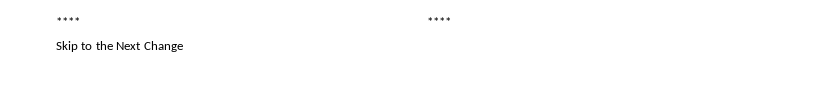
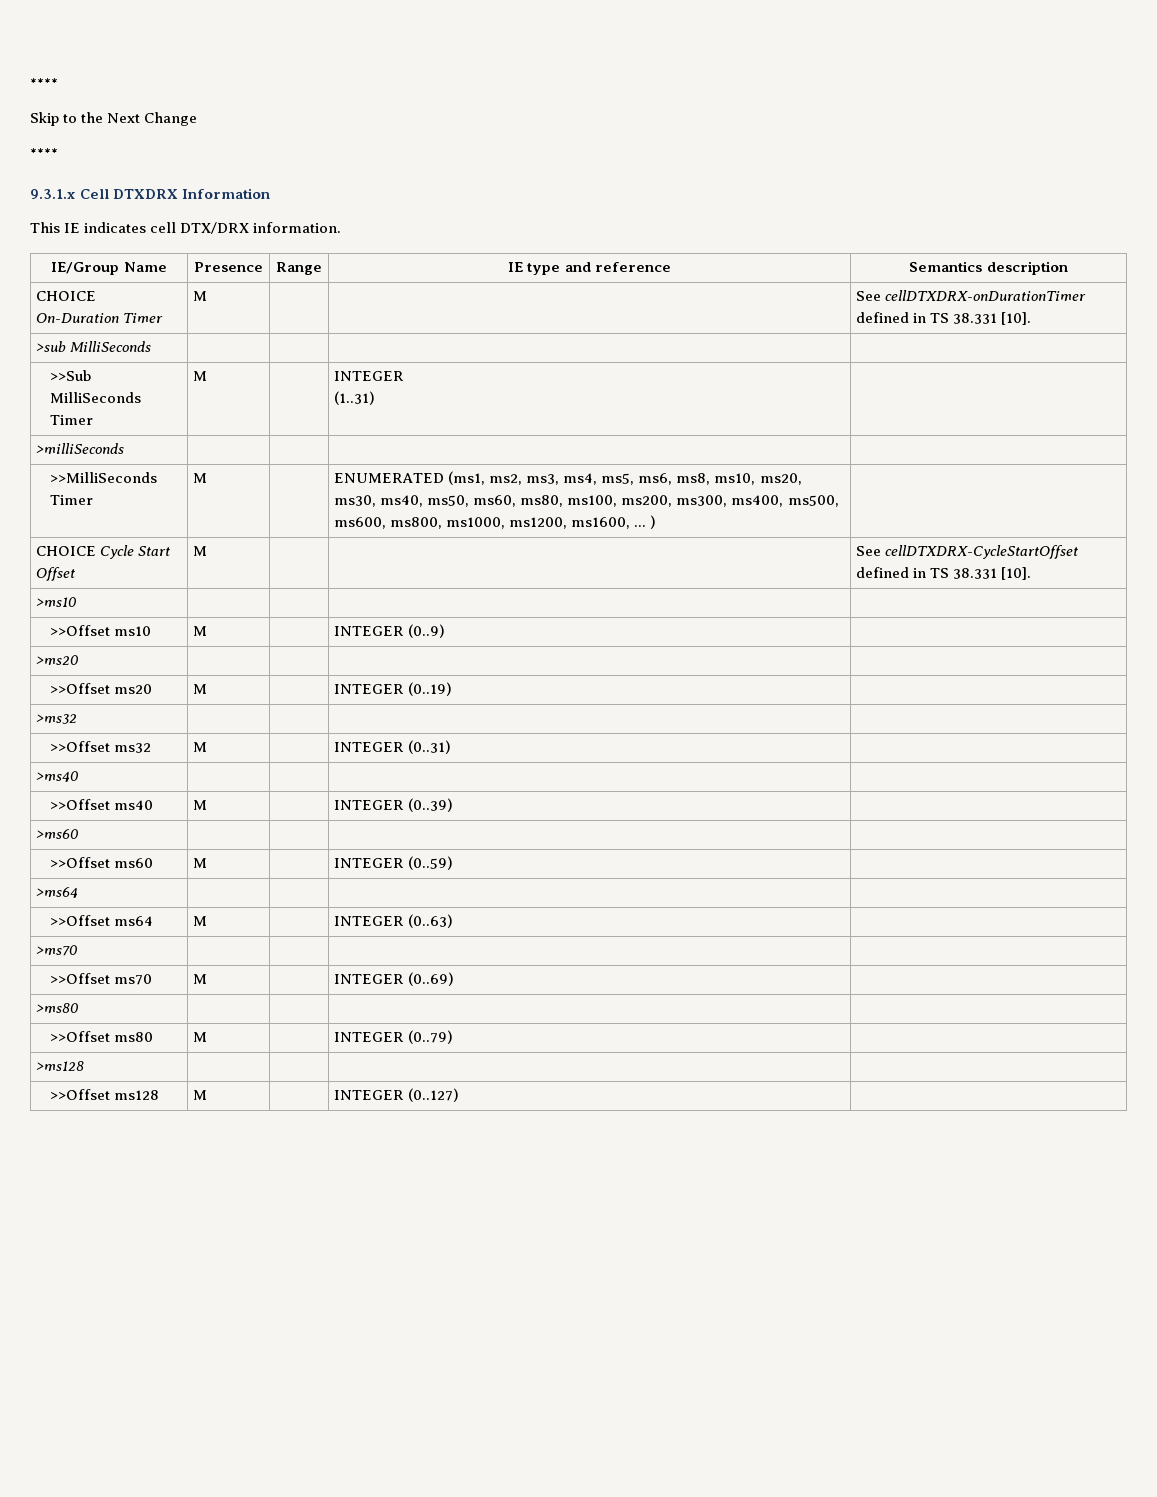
(451, 21) none -> [30,188,271,199] [30,222,342,234] [51,262,167,275] [194,262,263,272] [276,262,322,275] [508,262,671,275] [909,261,1068,275] [36,291,97,301] [36,313,164,323] [193,291,208,301] [856,290,1087,301] [856,312,1032,325] [36,341,152,352] [50,370,92,381] [50,392,142,403] [50,415,94,425] [193,371,208,381] [334,371,405,381] [334,391,376,405] [36,443,125,454] [50,472,158,483] [50,495,94,505] [193,473,208,483] [334,471,802,485] [334,495,839,507] [334,515,657,529] [36,545,171,559] [36,567,76,581] [193,546,208,556] [856,545,1079,559] [856,567,1032,580] [36,597,77,607] [50,625,152,636] [193,626,208,636] [334,624,446,638] [36,655,79,665] [50,683,153,694] [193,684,208,694] [334,682,453,696] [36,714,78,724] [50,741,152,753] [193,742,208,752] [334,740,452,754] [36,771,79,782] [50,799,154,810] [193,800,208,810] [334,798,454,812] [36,829,79,839] [50,857,154,868] [193,858,208,868] [334,856,454,870] [36,887,79,898] [50,915,154,926] [193,916,208,926] [334,914,454,928] [36,945,78,956] [50,973,153,985] [193,974,208,984] [334,972,455,986] [36,1003,79,1013] [50,1031,154,1042] [193,1032,208,1042] [334,1030,454,1044] [36,1061,85,1071] [50,1089,160,1100] [193,1090,208,1100] [334,1088,460,1102] // 9.3.1.x Cell DTXDRX Information // This IE indicates cell DTX/DRX information. // IE/Group Name | Presence | Range | IE type and reference | Semantics description // CHOICE On-Duration Timer | M | | | See cellDTXDRX-onDurationTimer defined in TS 38.331 [10]. // >sub MilliSeconds | | | | // >>Sub MilliSeconds Timer | M | | INTEGER // (1..31) | // >milliSeconds | | | | // >>MilliSeconds Timer | M | | ENUMERATED (ms1, ms2, ms3, ms4, ms5, ms6, ms8, ms10, ms20, ms30, ms40, ms50, ms60, ms80, ms100, ms200, ms300, ms400, ms500, ms600, ms800, ms1000, ms1200, ms1600, ... ) | // CHOICE Cycle Start Offset | M | | | See cellDTXDRX-CycleStartOffset defined in TS 38.331 [10]. // >ms10 | | | | // >>Offset ms10 | M | | INTEGER (0..9) | // >ms20 | | | | // >>Offset ms20 | M | | INTEGER (0..19) | // >ms32 | | | | // >>Offset ms32 | M | | INTEGER (0..31) | // >ms40 | | | | // >>Offset ms40 | M | | INTEGER (0..39) | // >ms60 | | | | // >>Offset ms60 | M | | INTEGER (0..59) | // >ms64 | | | | // >>Offset ms64 | M | | INTEGER (0..63) | // >ms70 | | | | // >>Offset ms70 | M | | INTEGER (0..69) | // >ms80 | | | | // >>Offset ms80 | M | | INTEGER (0..79) | // >ms128 | | | | // >>Offset ms128 | M | | INTEGER (0..127) |

